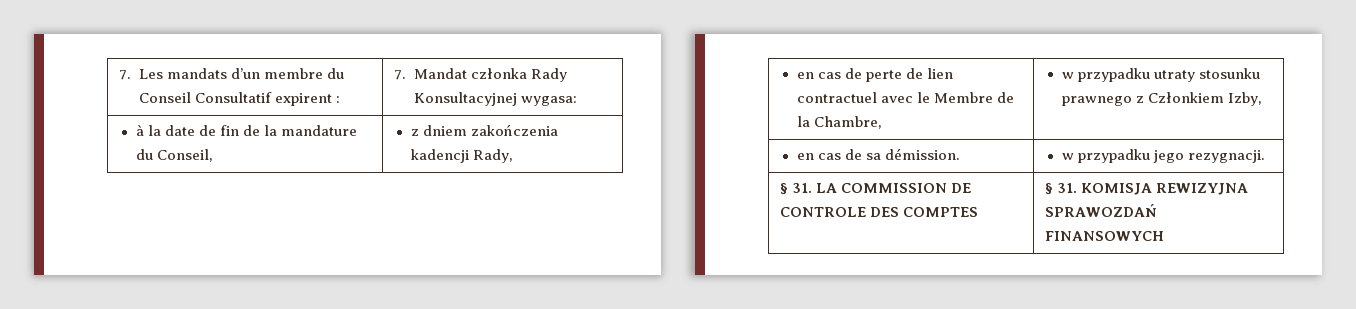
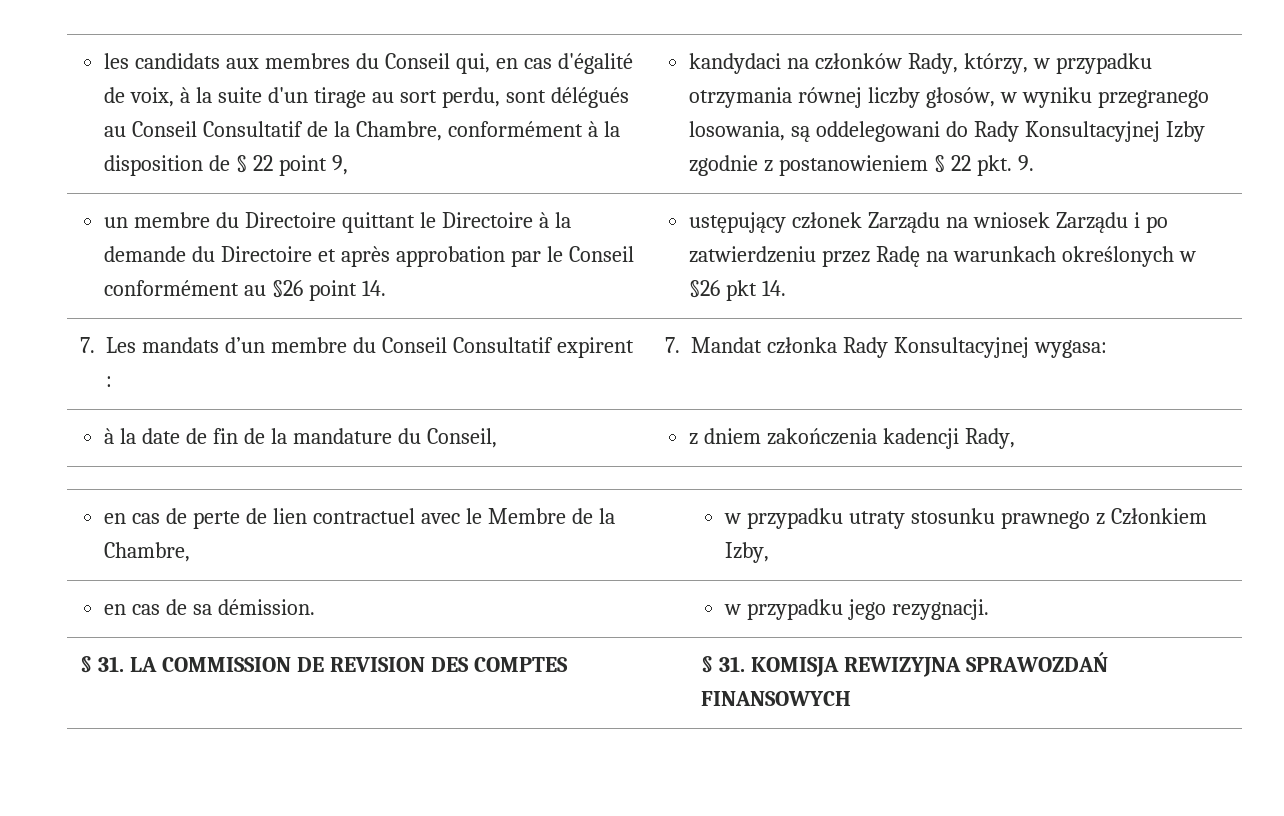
(119, 75) none -> [104,53,633,74] [104,87,629,108] [104,121,620,141] [104,155,348,176] [689,53,1152,74] [689,87,1209,108] [689,121,1205,142] [689,155,1034,176] [104,212,571,233] [104,246,634,267] [104,280,386,301] [689,212,1168,233] [689,246,1196,267] [689,280,787,301] les candidats aux membres du Conseil qui, en cas d'égalité de voix, à la suite d'un tirage au sort perdu, sont délégués au Conseil Consultatif de la Chambre, conformément à la disposition de § 22 point 9, | kandydaci na członków Rady, którzy, w przypadku otrzymania równej liczby głosów, w wyniku przegranego losowania, są oddelegowani do Rady Konsultacyjnej Izby zgodnie z postanowieniem § 22 pkt. 9. // un membre du Directoire quittant le Directoire à la demande du Directoire et après approbation par le Conseil conformément au §26 point 14. | ustępujący członek Zarządu na wniosek Zarządu i po zatwierdzeniu przez Radę na warunkach określonych w §26 pkt 14. //
[780,207,867,217] CONTROLE -> [329,657,425,672] REVISION

